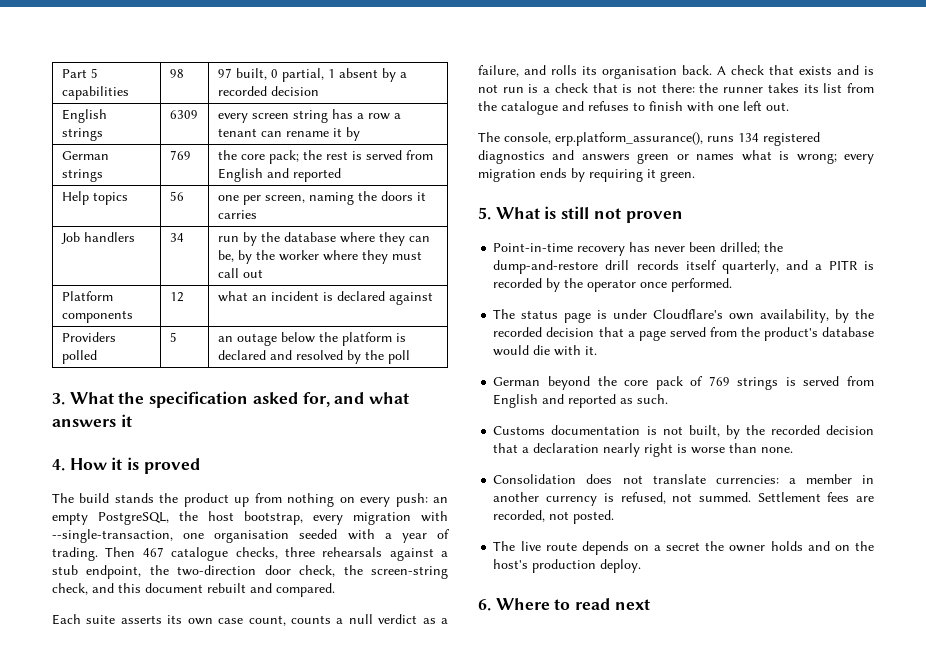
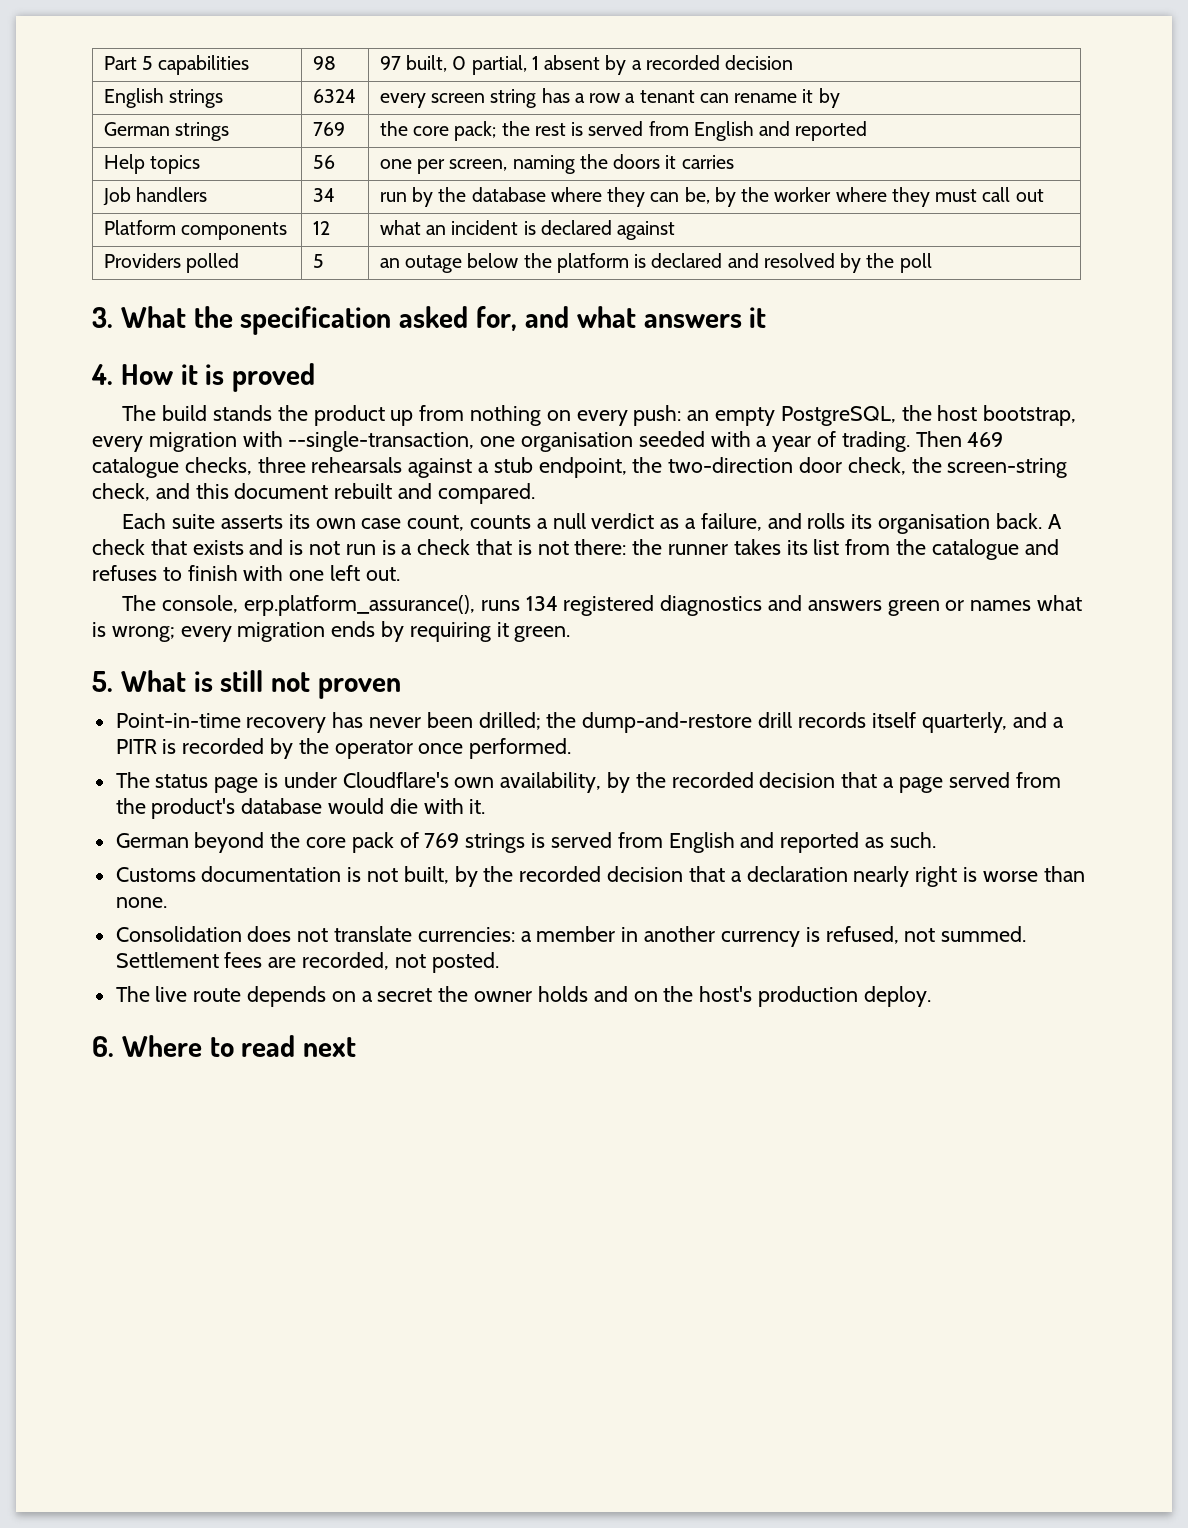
[169,110,198,119] 6309 -> [312,89,356,103] 6324
[142,547,164,557] 467 -> [967,432,1004,447] 469

